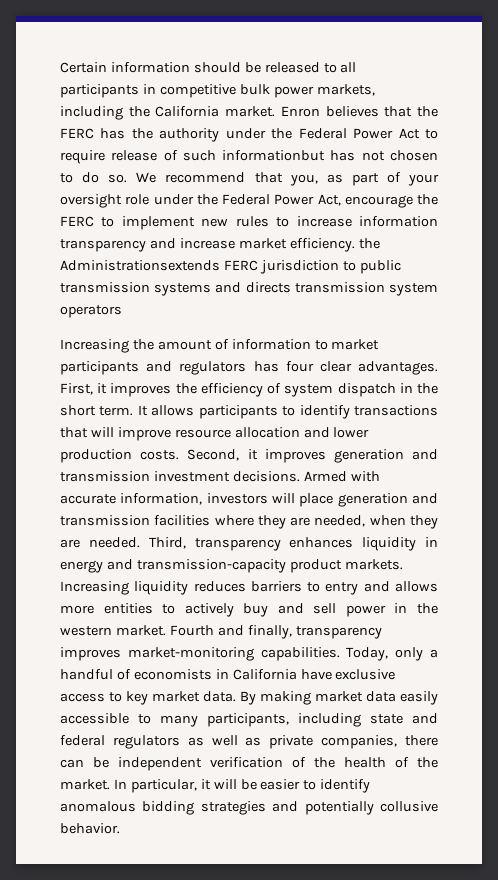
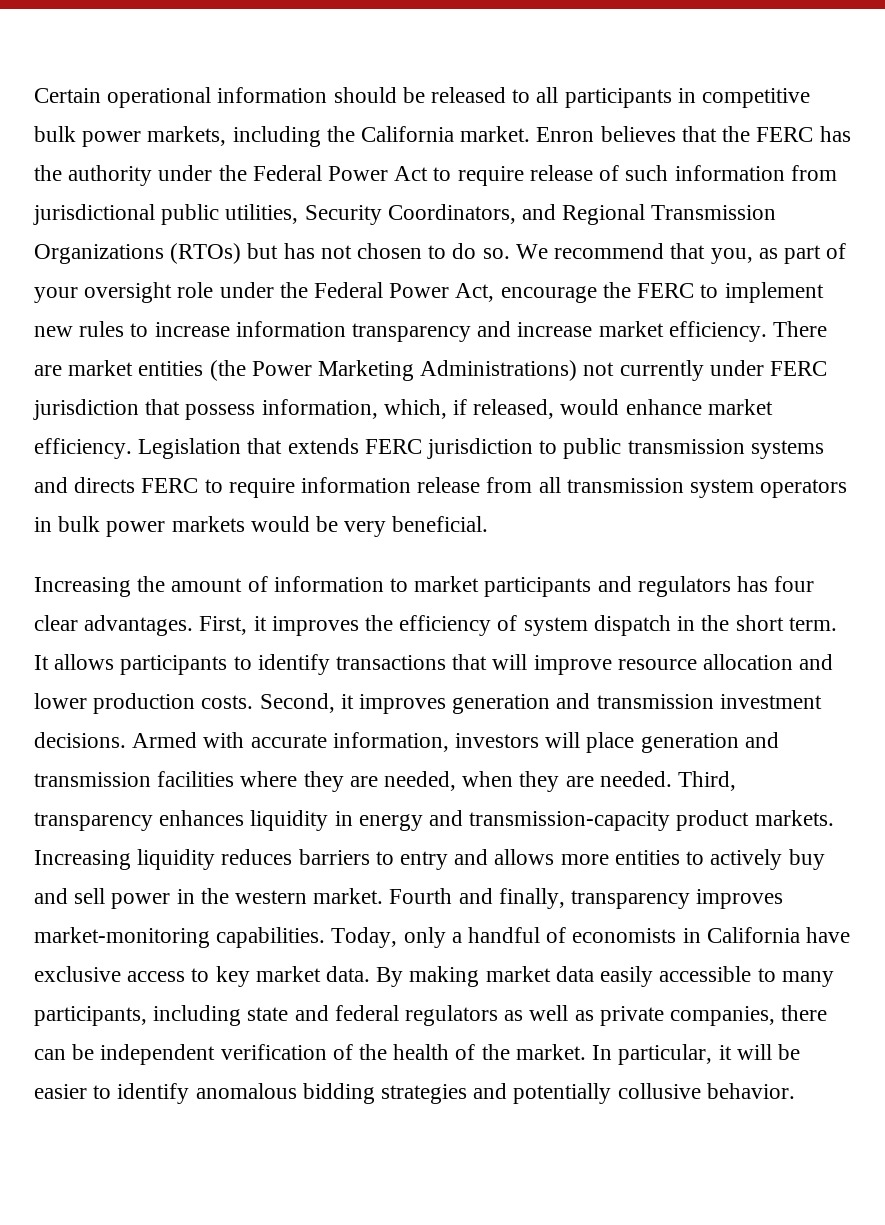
(107, 67) none -> [107,87,212,108] operational
[222,150,326,161] informationbut -> [674,165,837,181] [33,204,777,225] [34,243,279,264] information from jurisdictional public utilities, Security Coordinators, and Regional Transmission Organizations (RTOs) but
[358,238,380,249] [60,260,220,271] the Administrationsextends -> [773,321,828,337] [34,360,828,381] [33,399,773,420] [34,438,359,459] There are market entities (the Power Marketing Administrations) not currently under FERC jurisdiction that possess information, which, if released, would enhance market efficiency. Legislation that extends
[294,282,438,296] [60,305,122,318] transmission system operators -> [141,477,848,498] [34,516,489,537] FERC to require information release from all transmission system operators in bulk power markets would be very beneficial.

